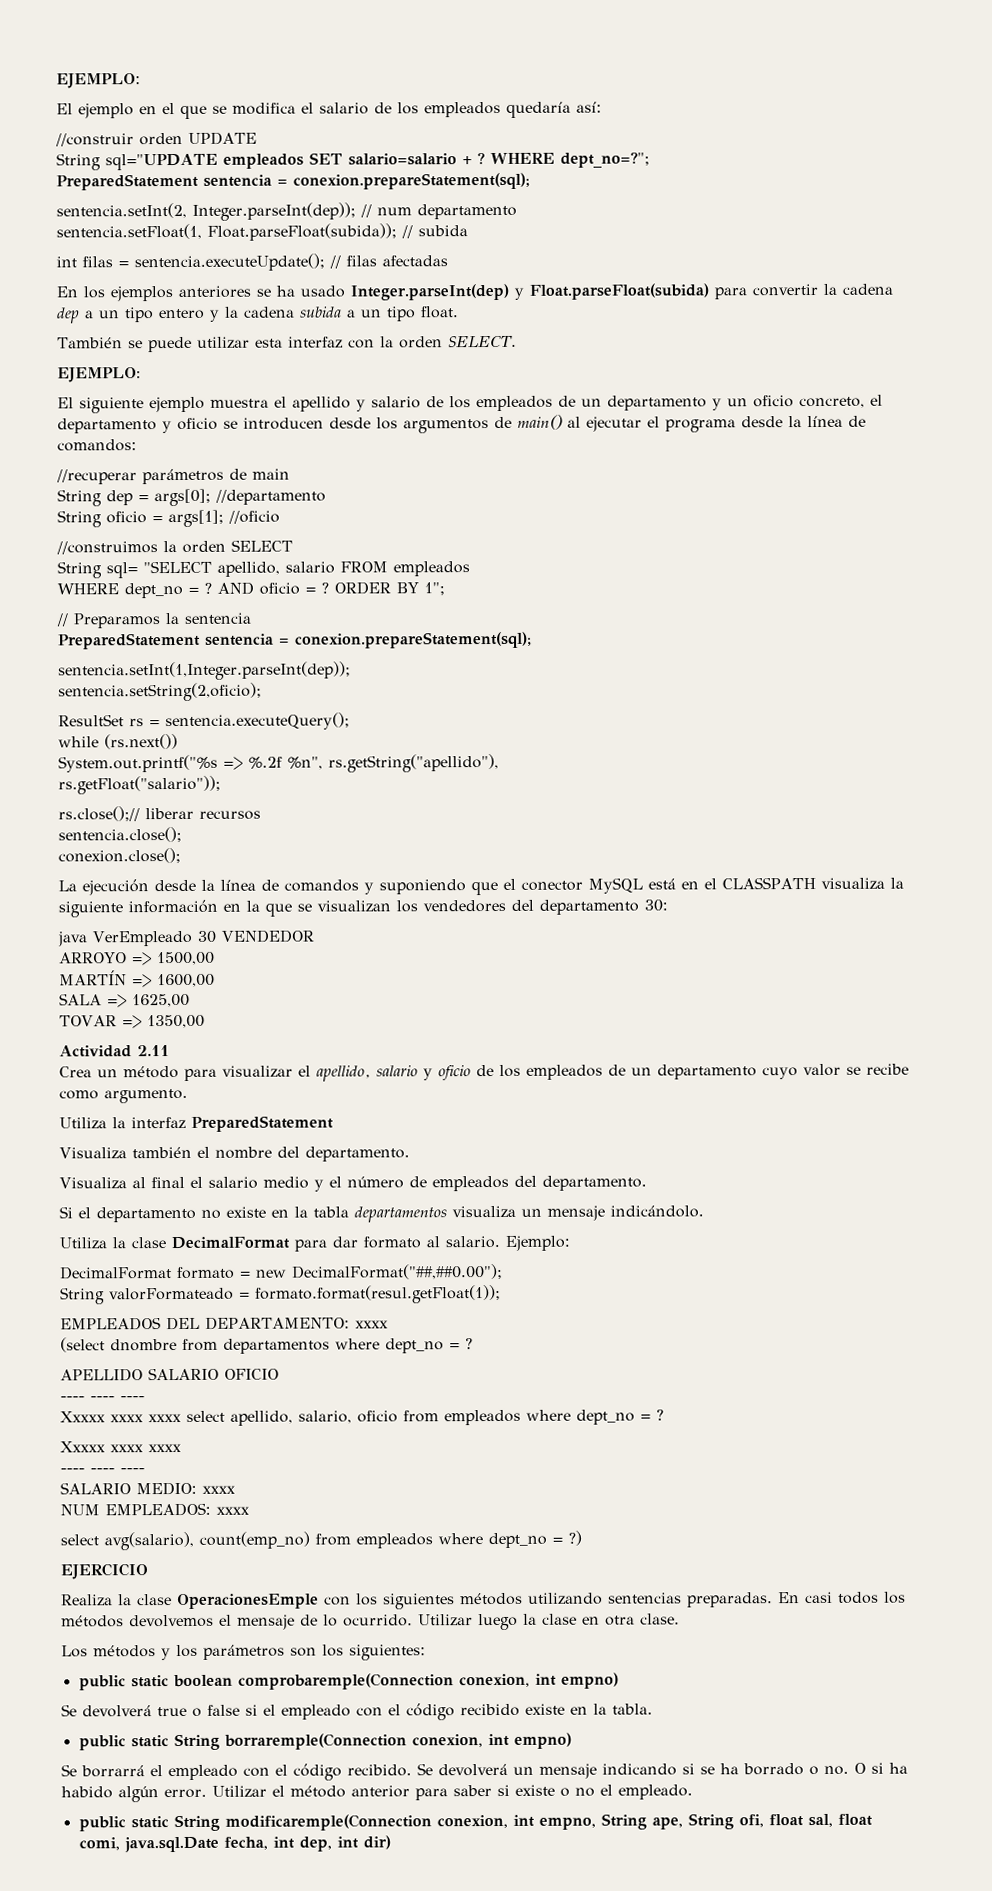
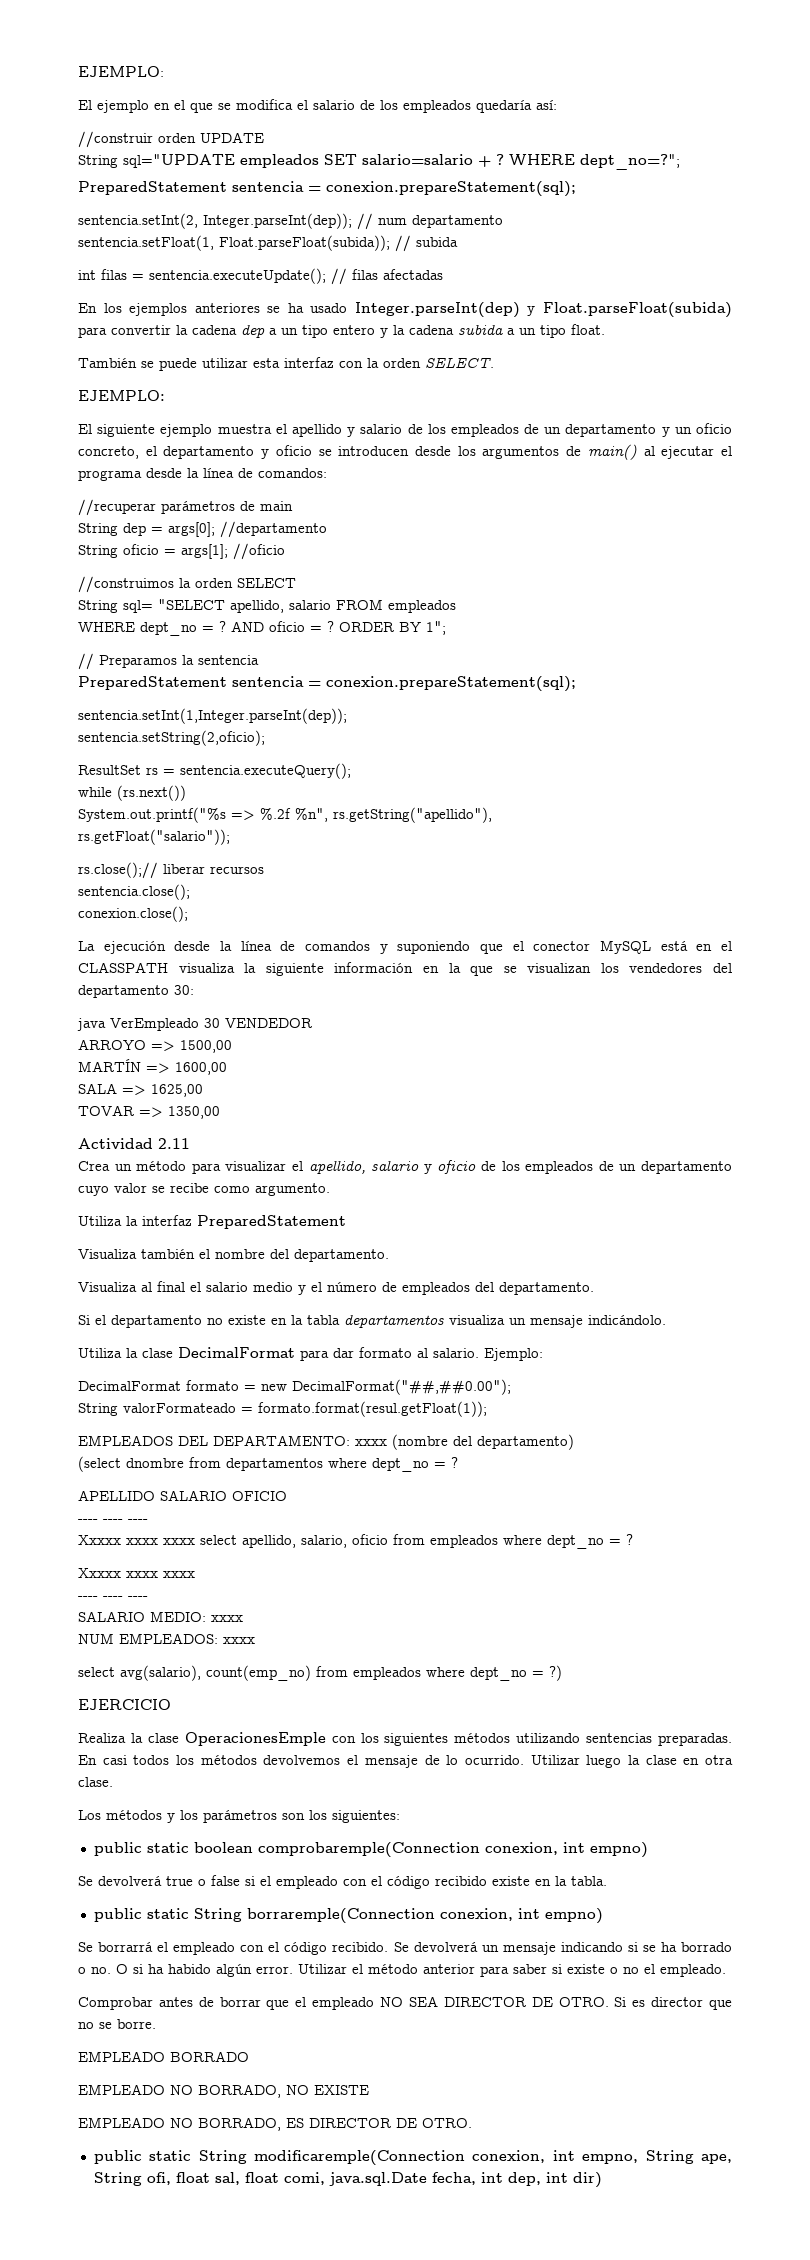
(389, 1324) none -> [392,1434,574,1450] (nombre del departamento)
(693, 1792) none -> [78,1996,733,2010] [78,2019,156,2029] [78,2051,249,2062] [78,2084,369,2098] [78,2117,472,2131] // Comprobar antes de borrar que el empleado NO SEA DIRECTOR DE OTRO. Si es director que no se borre. // EMPLEADO BORRADO // EMPLEADO NO BORRADO, NO EXISTE // EMPLEADO NO BORRADO, ES DIRECTOR DE OTRO.

